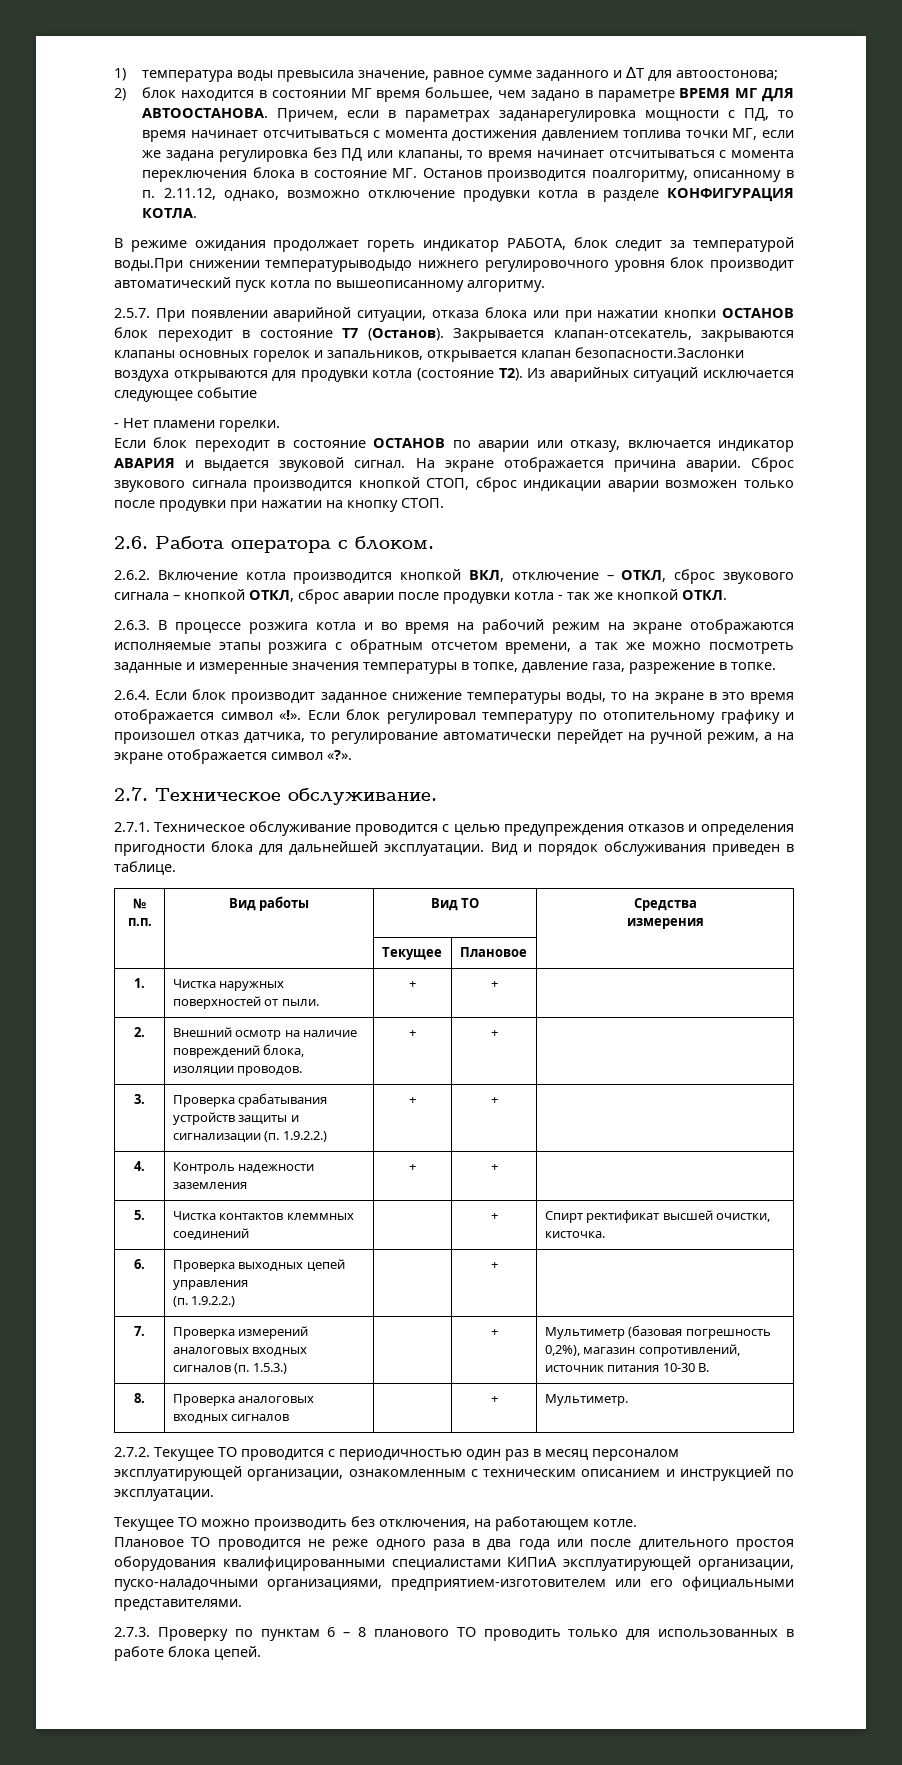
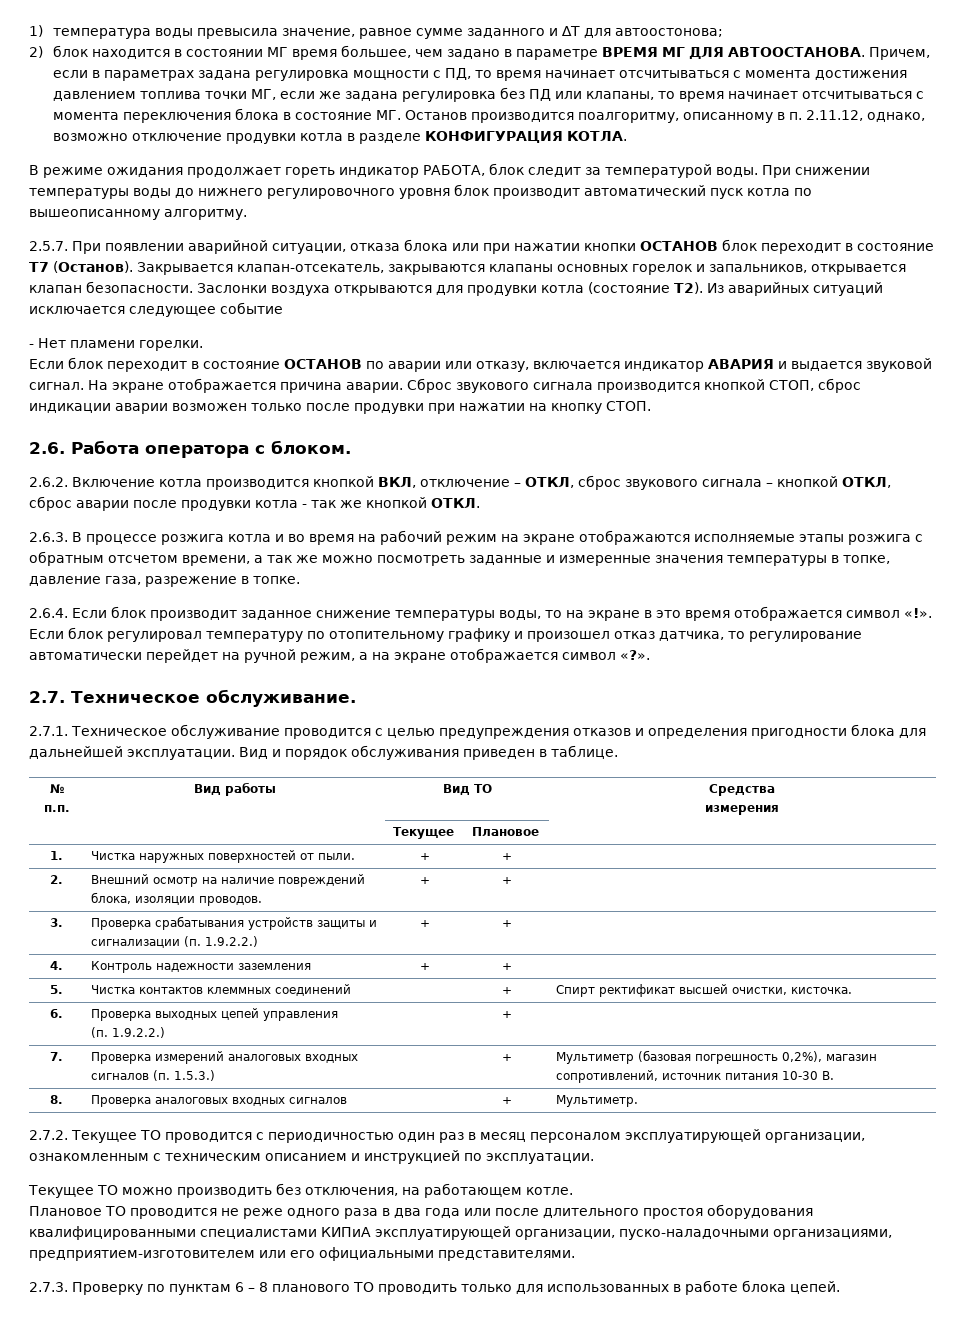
[499,110,637,122] заданарегулировка -> [197,70,349,81] задана регулировка
[114,258,413,272] воды.При снижении температурыводыдо -> [716,165,870,178] [29,188,194,199] воды. При снижении температуры воды до
[575,347,744,358] безопасности.Заслонки -> [86,281,267,293] безопасности. Заслонки

